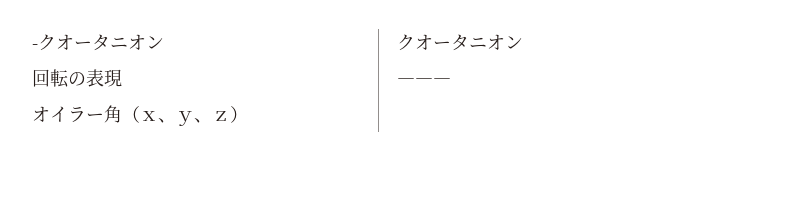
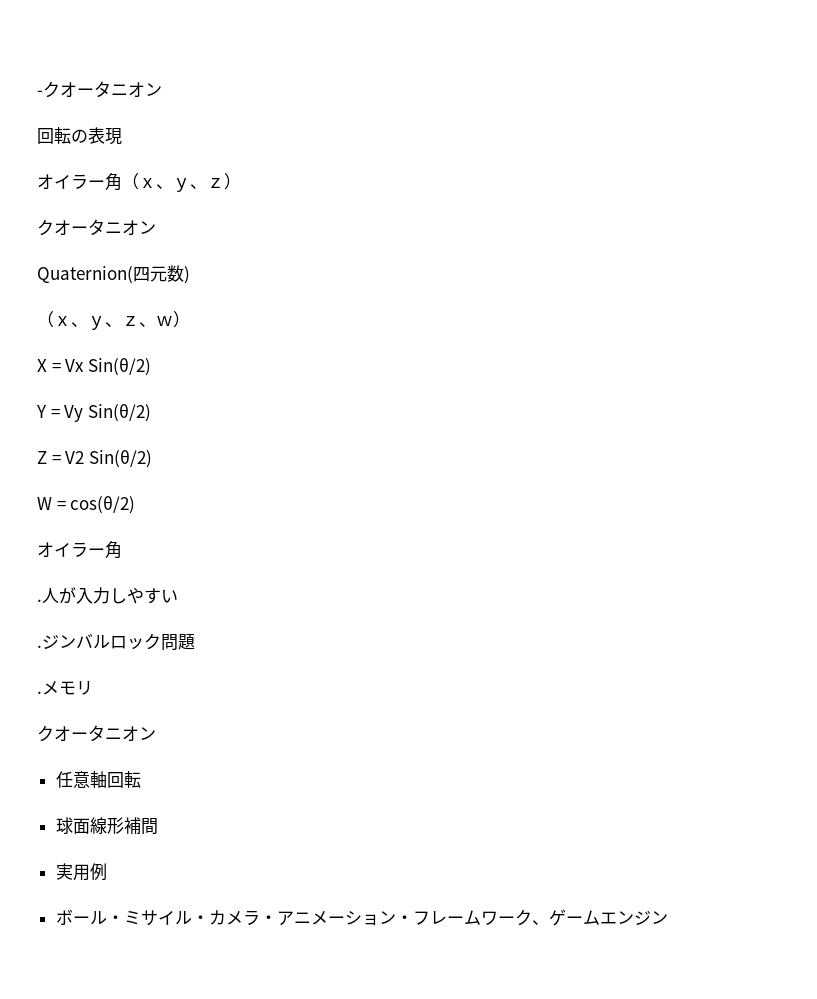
[397,78,451,85] ――― -> [37,265,190,284] [37,311,190,330] [37,358,151,376] [36,404,151,422] [37,450,152,468] [37,496,136,514] [37,541,122,559] [37,587,178,604] [37,633,195,651] [37,681,93,695] [37,725,156,742] [55,771,141,788] [55,817,158,835] [55,863,107,881] [55,909,668,926] Quaternion(四元数) // （ｘ、ｙ、ｚ、ｗ） // X = Vx Sin(θ/2) // Y = Vy Sin(θ/2) // Z = V2 Sin(θ/2) // W = cos(θ/2) // オイラー角 // .人が入力しやすい // .ジンバルロック問題 // .メモリ // クオータニオン // 任意軸回転 // 球面線形補間 // 実用例 // ボール・ミサイル・カメラ・アニメーション・フレームワーク、ゲームエンジン

